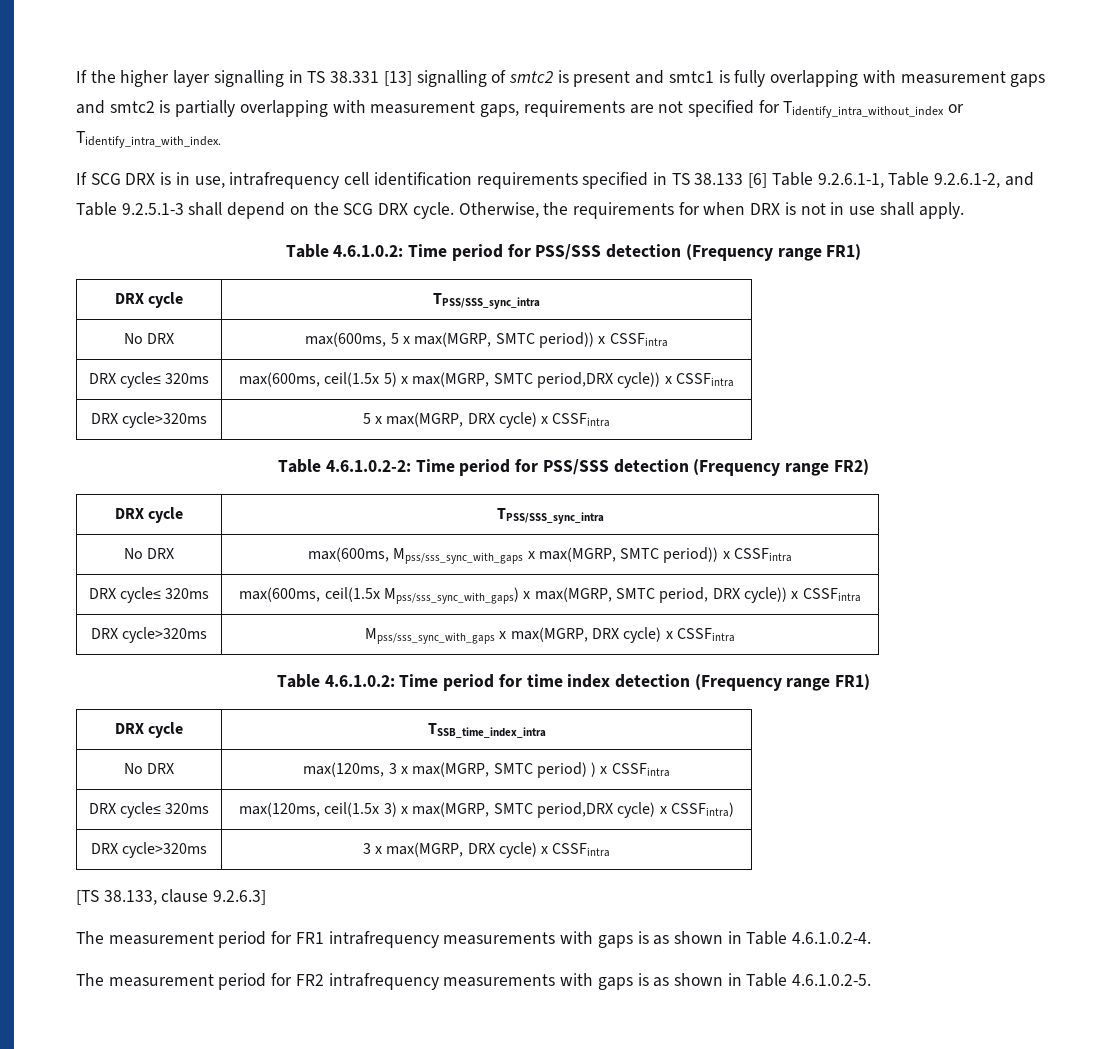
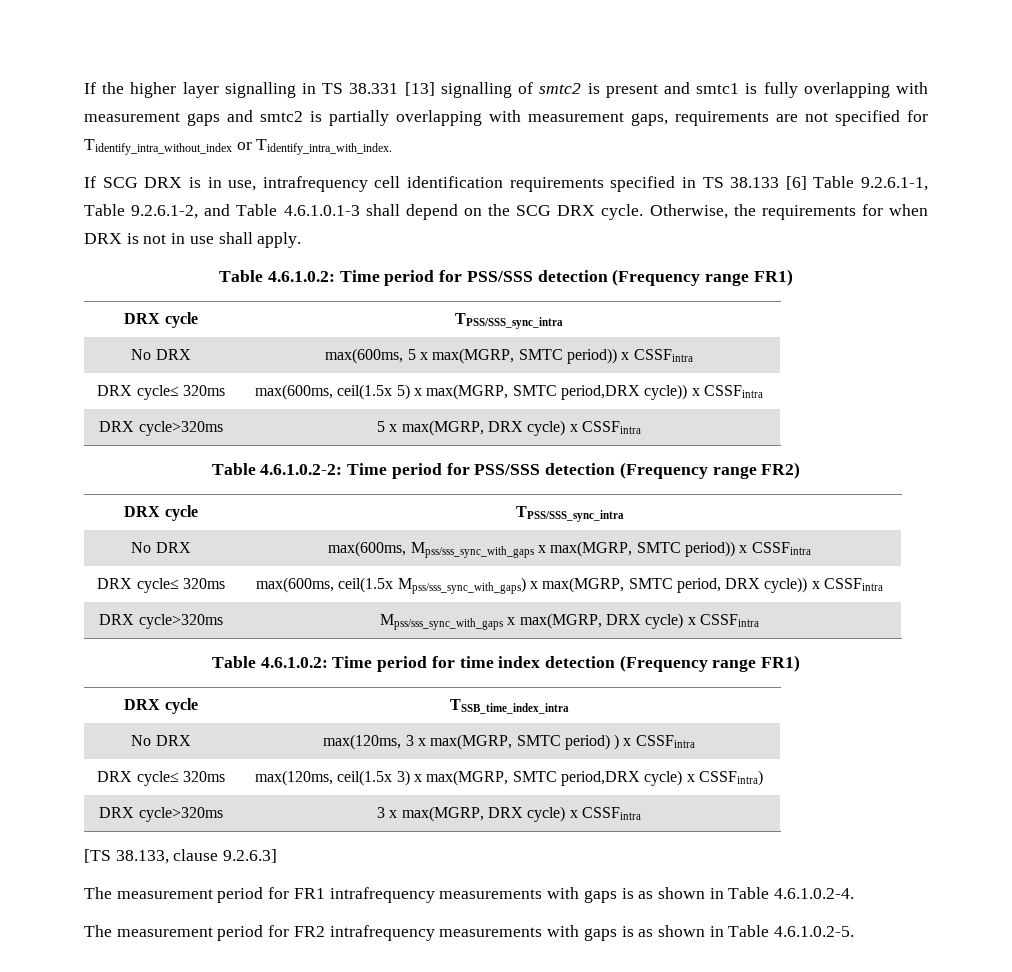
[121,203,184,215] 9.2.5.1-3 -> [283,205,360,216] 4.6.1.0.1-3

